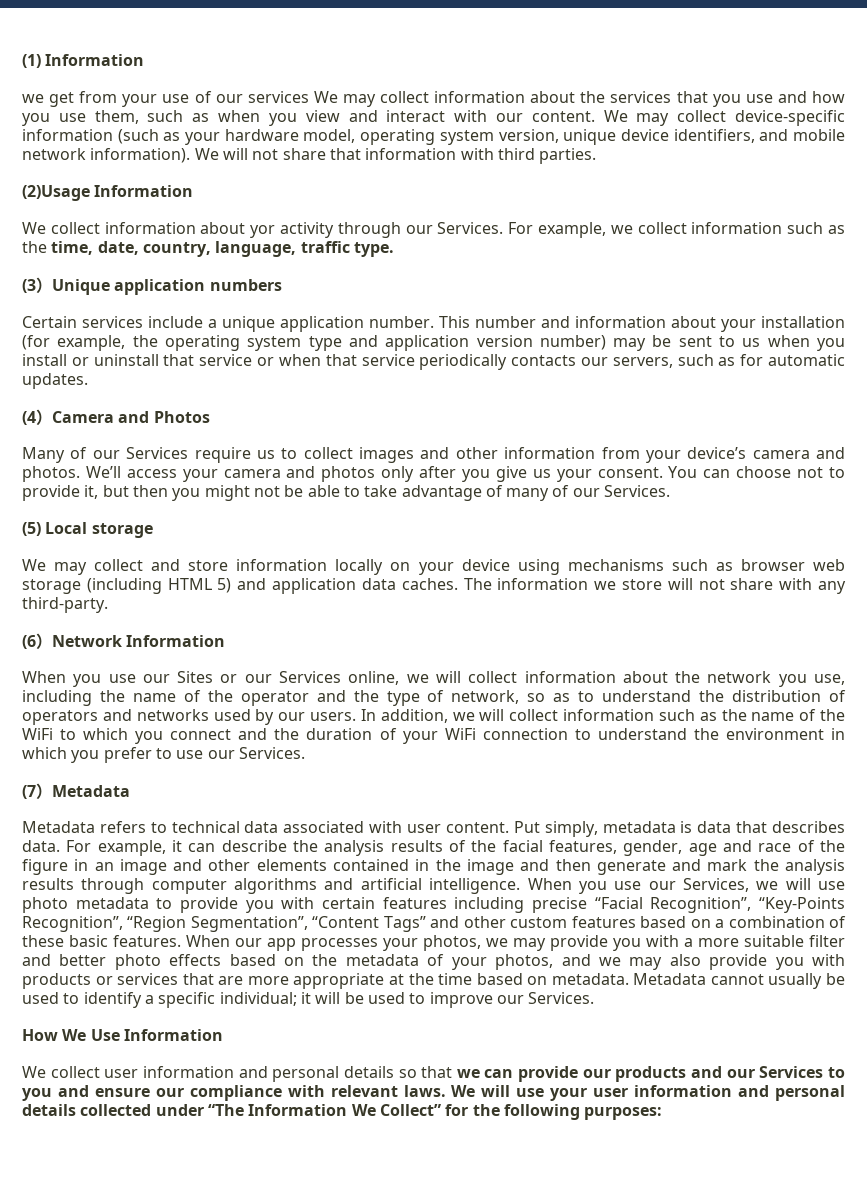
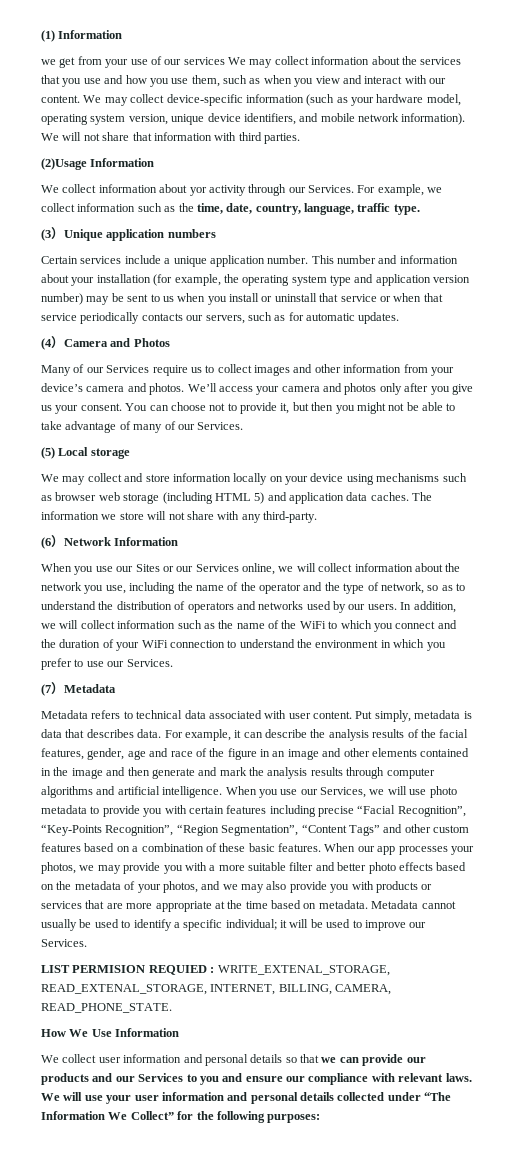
(595, 998) none -> [41,965,390,976] [41,984,392,995] [41,1003,172,1013] // LIST PERMISION REQUIED : WRITE_EXTENAL_STORAGE, READ_EXTENAL_STORAGE, INTERNET, BILLING, CAMERA, READ_PHONE_STATE.

